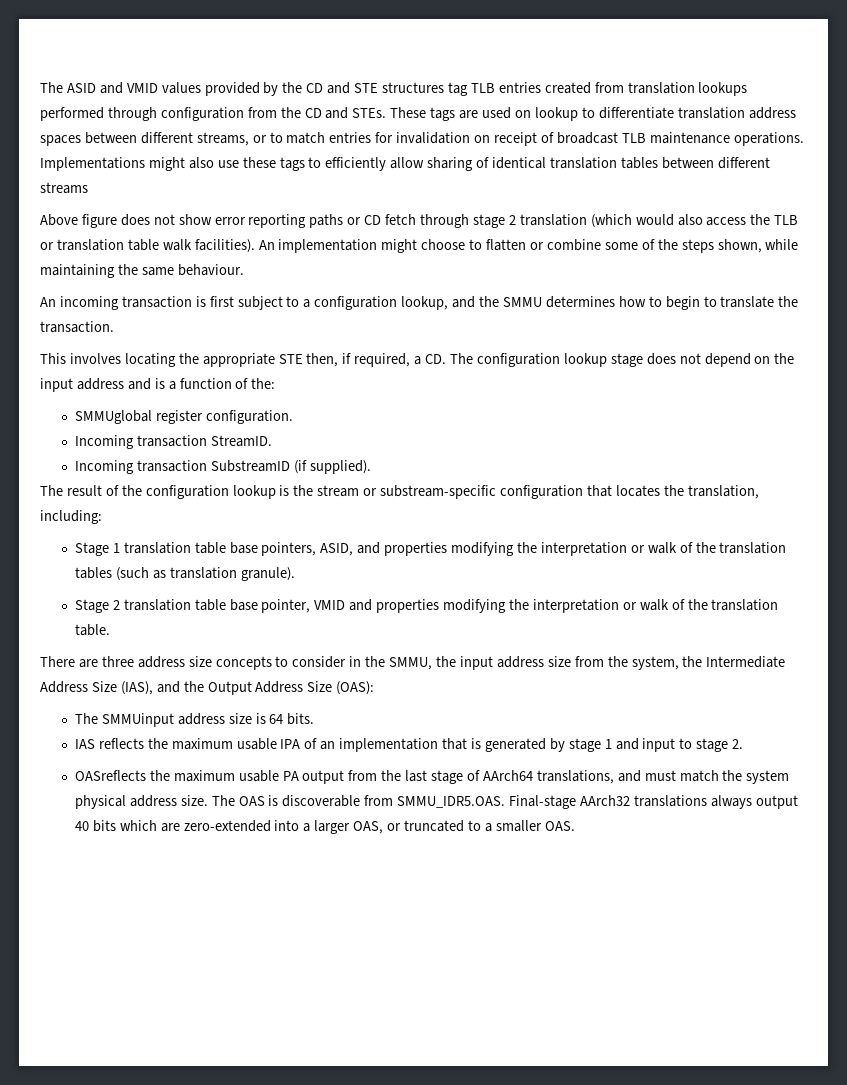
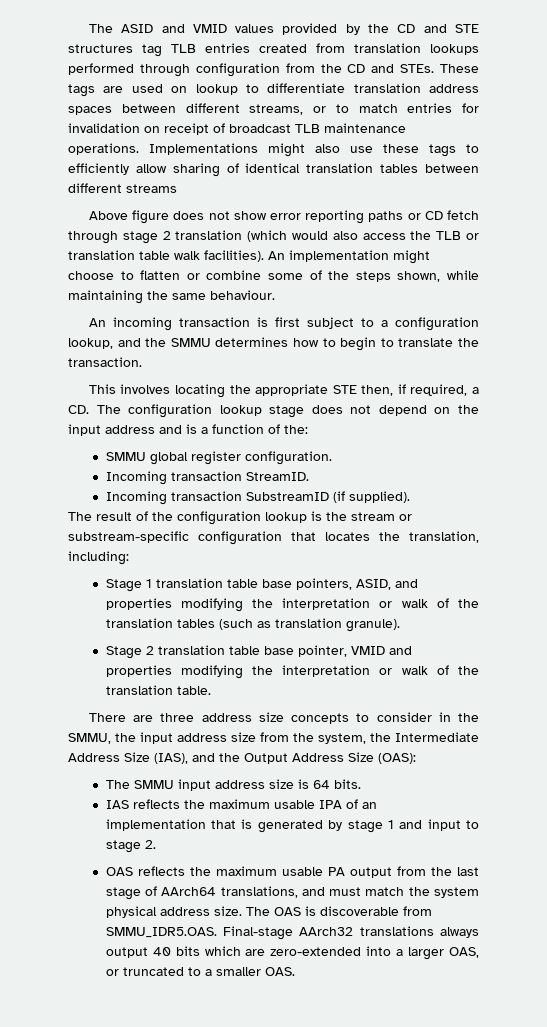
[74,410,152,424] SMMUglobal -> [105,452,188,465] SMMU global
[101,713,174,727] SMMUinput -> [133,779,211,791] SMMU input
[74,770,146,781] OASreflects -> [105,866,185,876] OAS reflects

